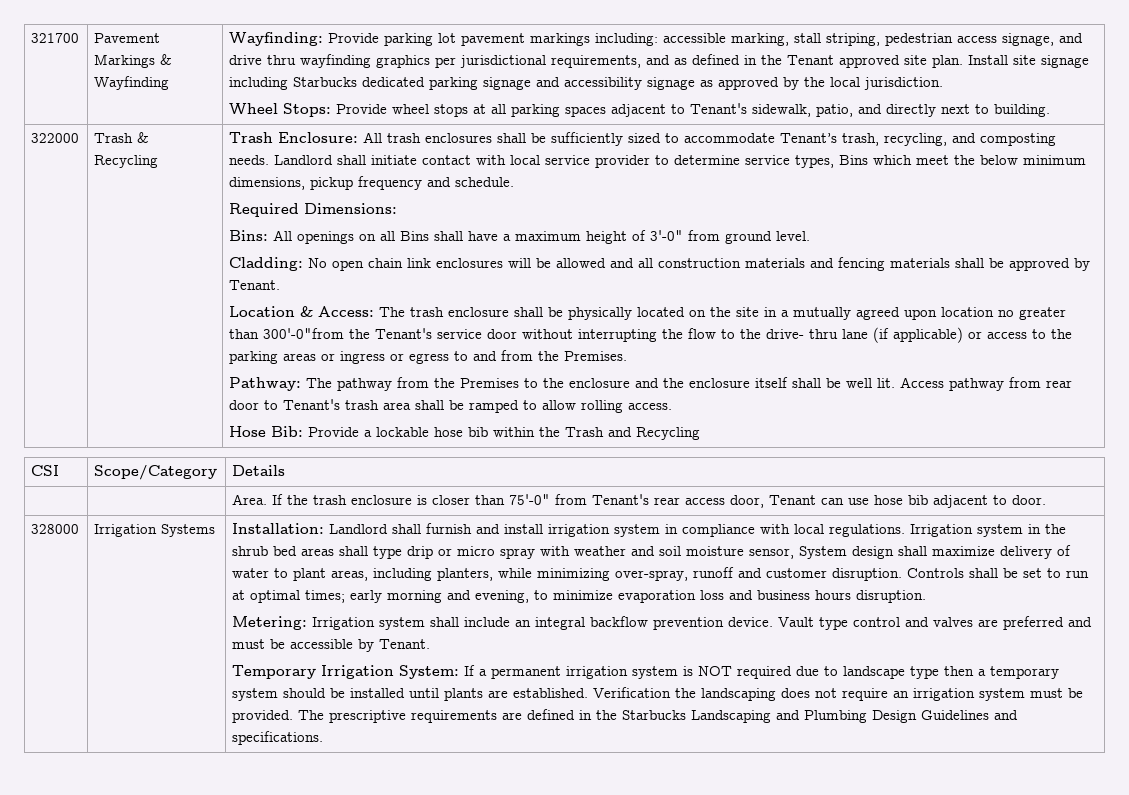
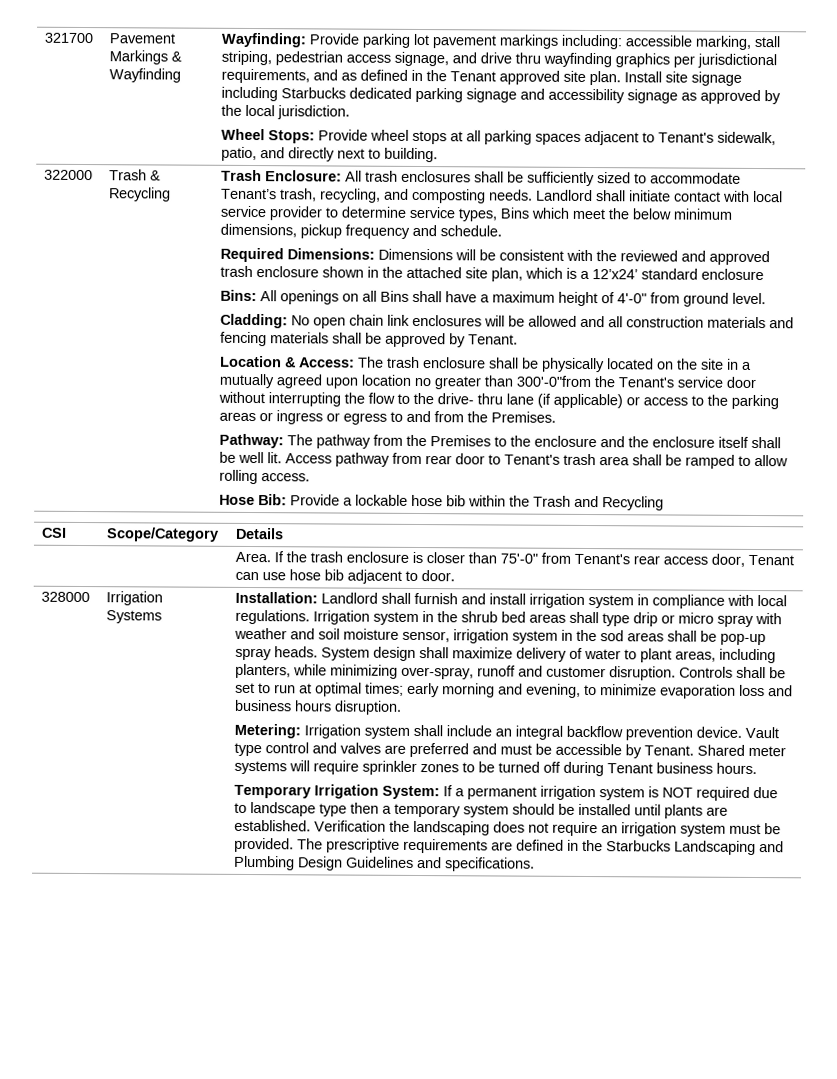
(398, 208) none -> [378,248,771,266] [220,265,765,282] Dimensions will be consistent with the reviewed and approved trash enclosure shown in the attached site plan, which is a 12’x24’ standard enclosure
[650,230,684,241] 3'-0" -> [617,293,648,304] 4'-0"
(795, 553) none -> [453,629,767,646] [235,646,319,661] irrigation system in the sod areas shall be pop-up spray heads.
(431, 644) none -> [697,744,787,757] [234,760,758,777] Shared meter systems will require sprinkler zones to be turned off during Tenant business hours.

